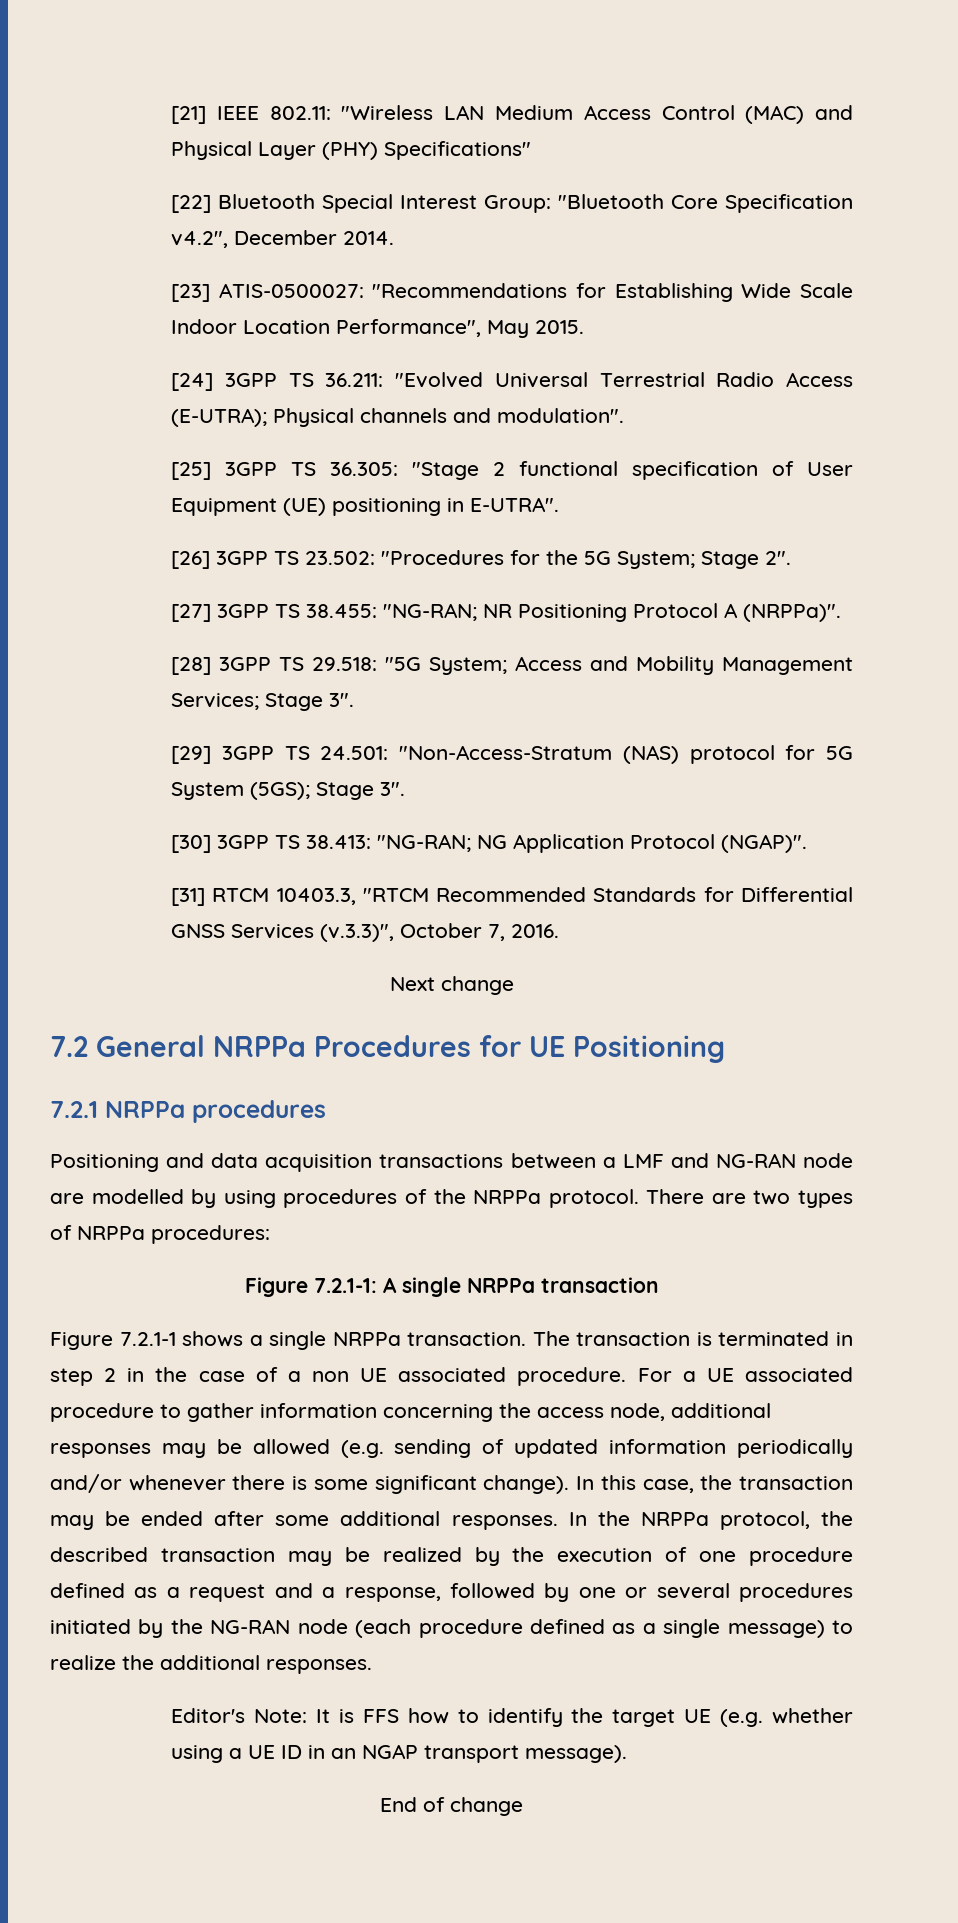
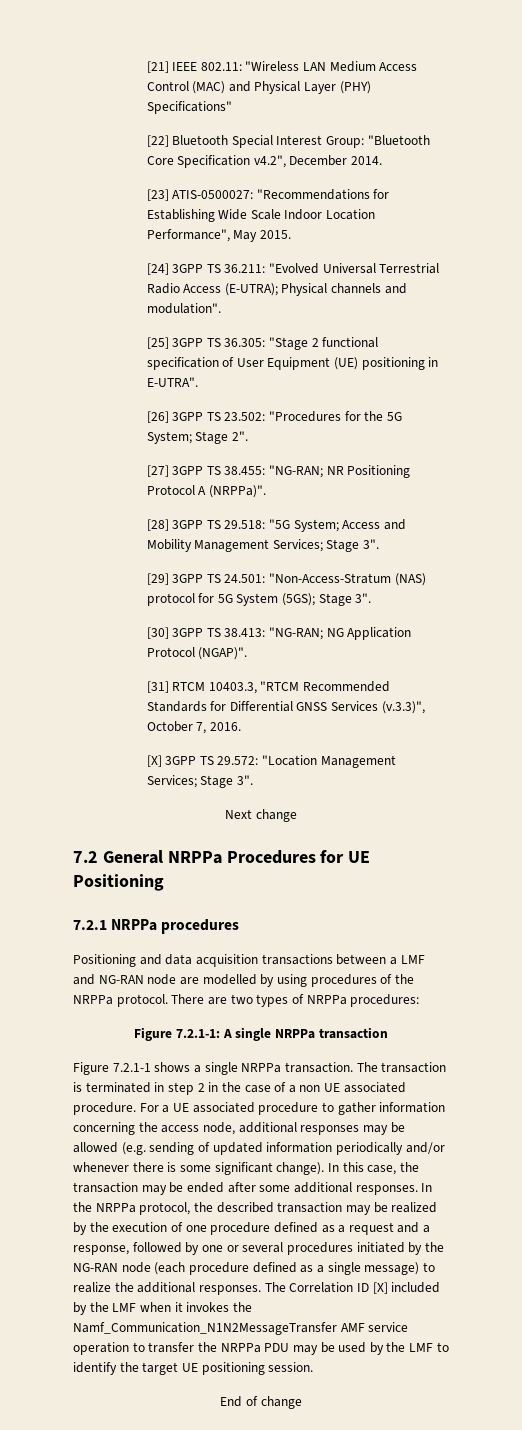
(560, 931) none -> [146,755,396,768] [146,775,253,788] // [X] 3GPP TS 29.572: "Location Management Services; Stage 3".
[171,1708,449,1724] // Editor's Note: It is FFS how -> [264,1282,441,1294] [73,1302,252,1315] [73,1322,409,1335] [73,1342,434,1355] The Correlation ID [X] included by the LMF when it invokes the Namf_Communication_N1N2MessageTransfer AMF service operation to transfer the NRPPa PDU may be used by the LMF
[720,1708,854,1727] [171,1744,628,1763] (e.g. whether using a UE ID in an NGAP transport message). -> [201,1362,314,1375] positioning session.

